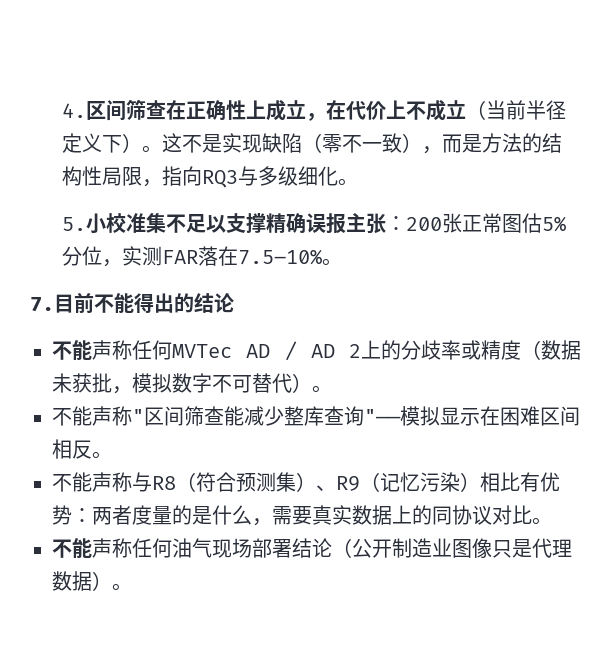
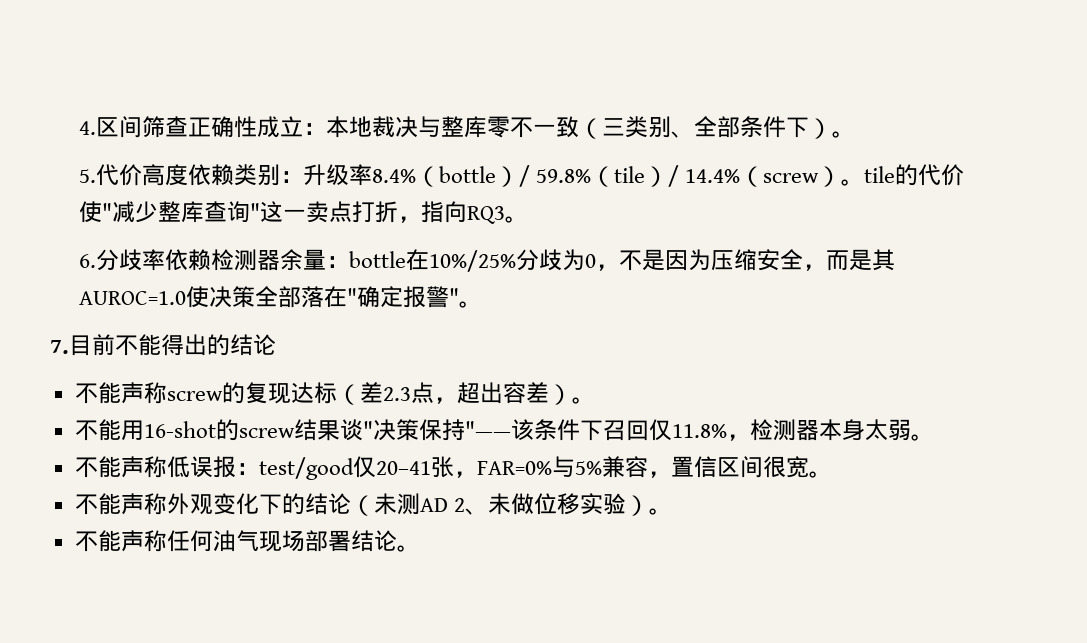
[166,99,567,121] [62,133,563,154] [62,166,359,188] [62,213,567,234] [62,246,323,267] 在正确性上成立，在代价上不成立（当前半径定义下）。这不是实现缺陷（零不一致），而是方法的结构性局限，指向RQ3与多级细化。 // 5.小校准集不足以支撑精确误报主张：200张正常图估5%分位，实测FAR落在7.5–10% -> [187,116,855,139] [78,164,965,187] [78,201,528,224] [78,249,895,272] [78,286,459,308] 正确性成立：本地裁决与整库零不一致（三类别、全部条件下）。 // 5.代价高度依赖类别：升级率8.4%（bottle）/ 59.8%（tile）/ 14.4%（screw）。tile的代价使"减少整库查询"这一卖点打折，指向RQ3。 // 6.分歧率依赖检测器余量：bottle在10%/25%分歧为0，不是因为压缩安全，而是其AUROC=1.0使决策全部落在"确定报警"
[132,340,581,361] [52,373,332,394] [52,406,580,426] [52,439,112,459] [52,472,560,492] [52,505,532,526] 任何MVTec AD / AD 2上的分歧率或精度（数据未获批，模拟数字不可替代）。 // 不能声称"区间筛查能减少整库查询"——模拟显示在困难区间相反。 // 不能声称与R8（符合预测集）、R9（记忆污染）相比有优势：两者度量的是什么，需要真实数据上的同协议对比 -> [166,382,595,405] [74,419,934,441] [74,456,832,480] [74,493,649,516] screw的复现达标（差2.3点，超出容差）。 // 不能用16-shot的screw结果谈"决策保持"——该条件下召回仅11.8%，检测器本身太弱。 // 不能声称低误报：test/good仅20–41张，FAR=0%与5%兼容，置信区间很宽。 // 不能声称外观变化下的结论（未测AD 2、未做位移实验）
[332,538,572,558] [52,571,112,591] （公开制造业图像只是代理数据） -> (397, 540) none

